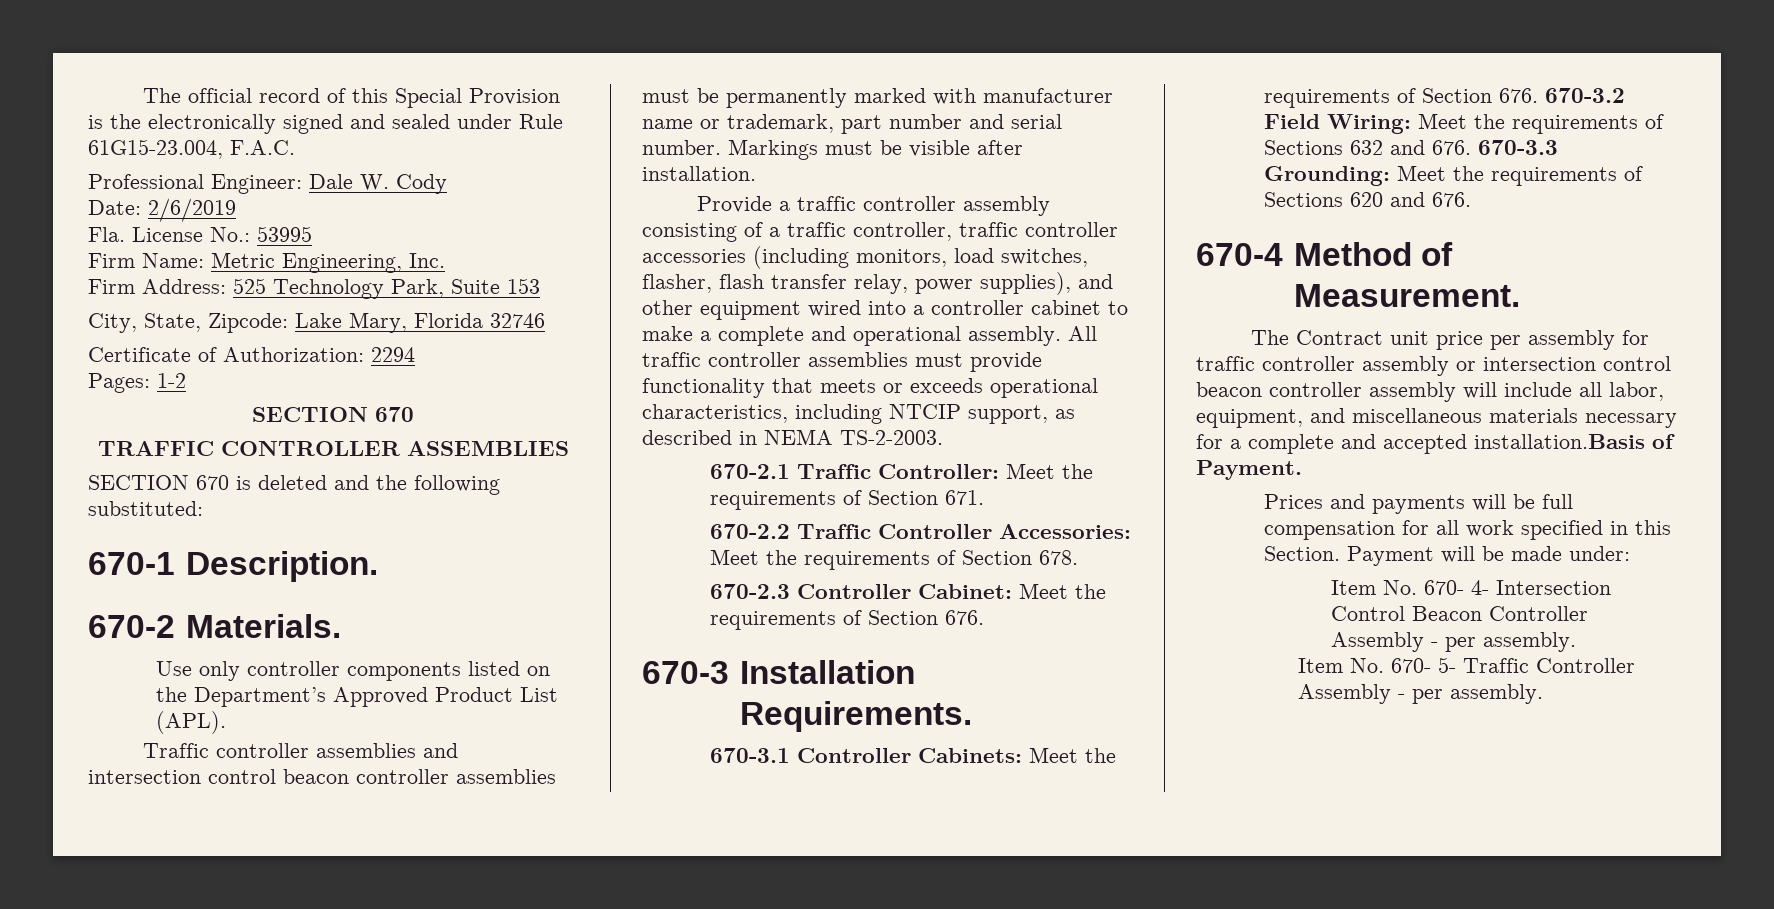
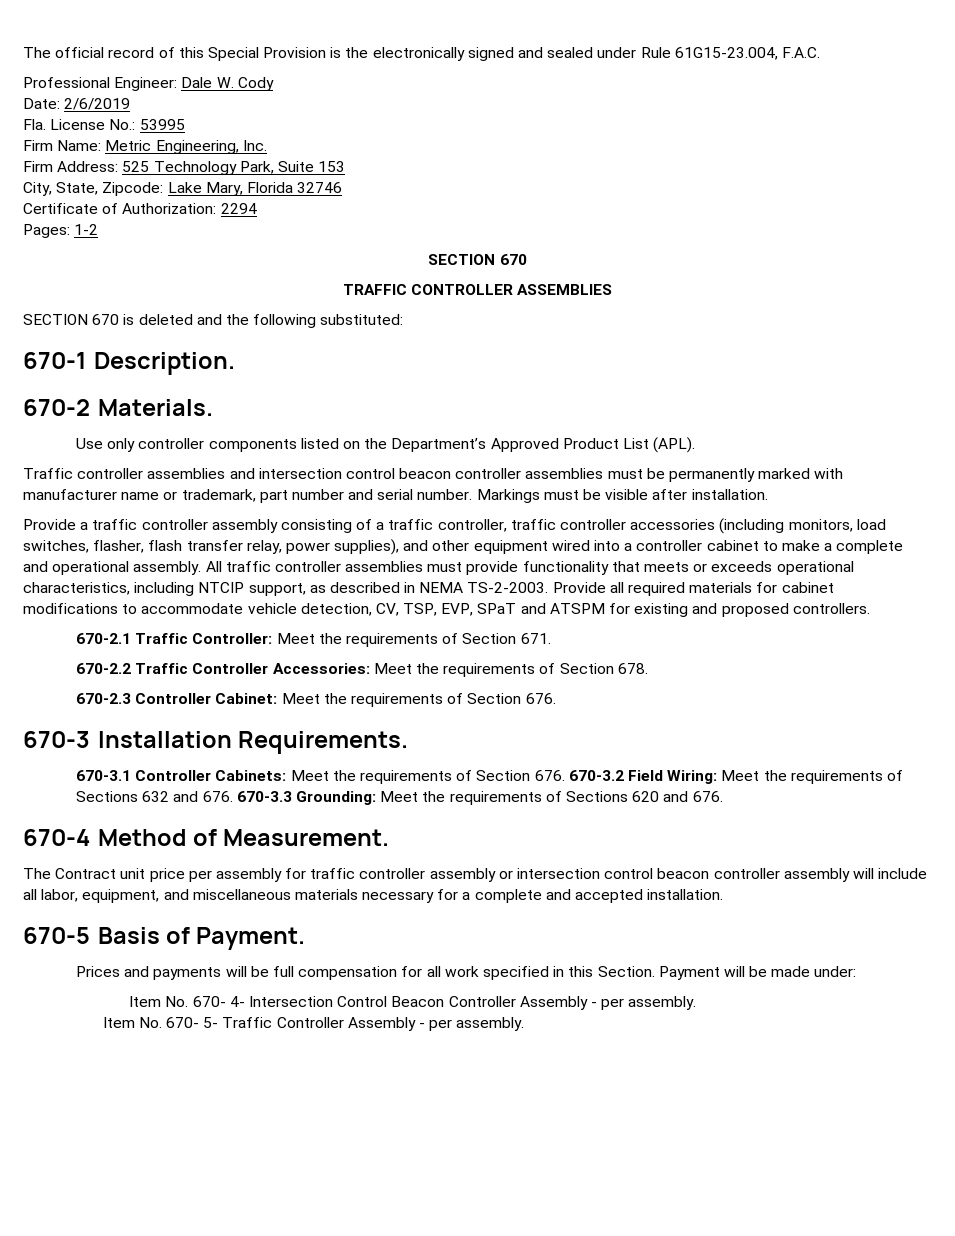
(943, 437) none -> [552,582,834,596] [23,603,870,617] Provide all required materials for cabinet modifications to accommodate vehicle detection, CV, TSP, EVP, SPaT and ATSPM for existing and proposed controllers.
[1474,434,1645,449] installation.Basis -> [647,889,724,900] [23,927,160,944] installation. // 670-5 Basis

